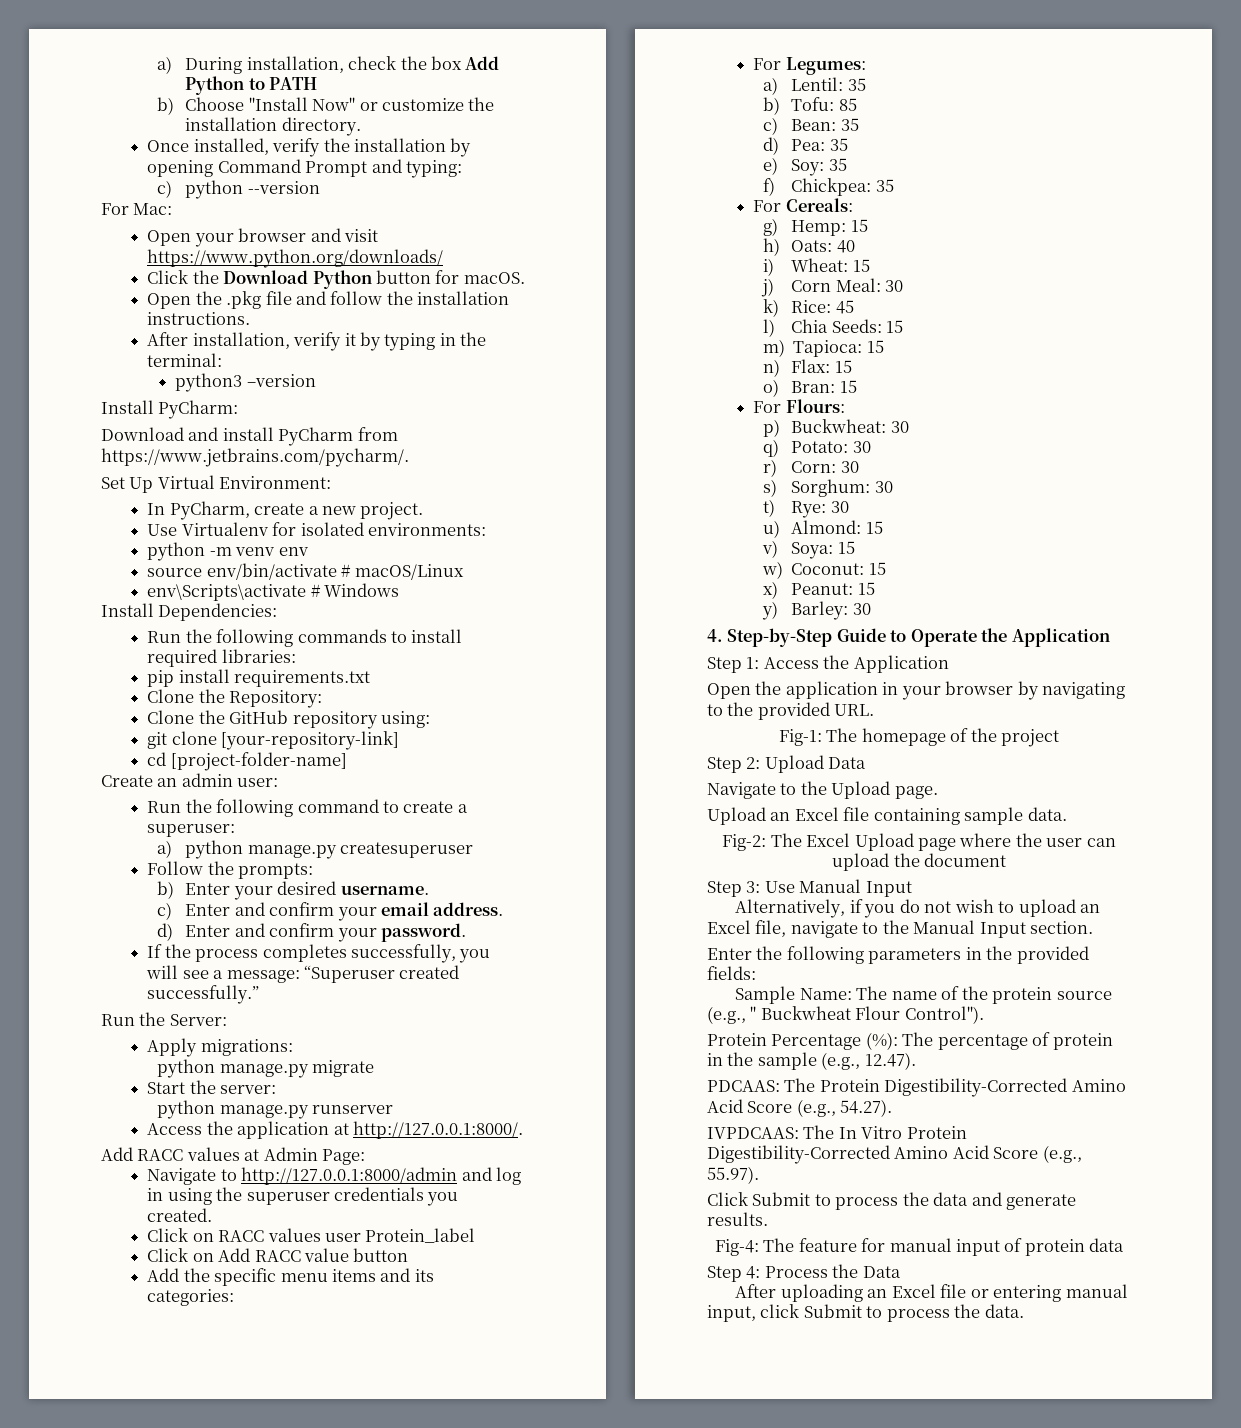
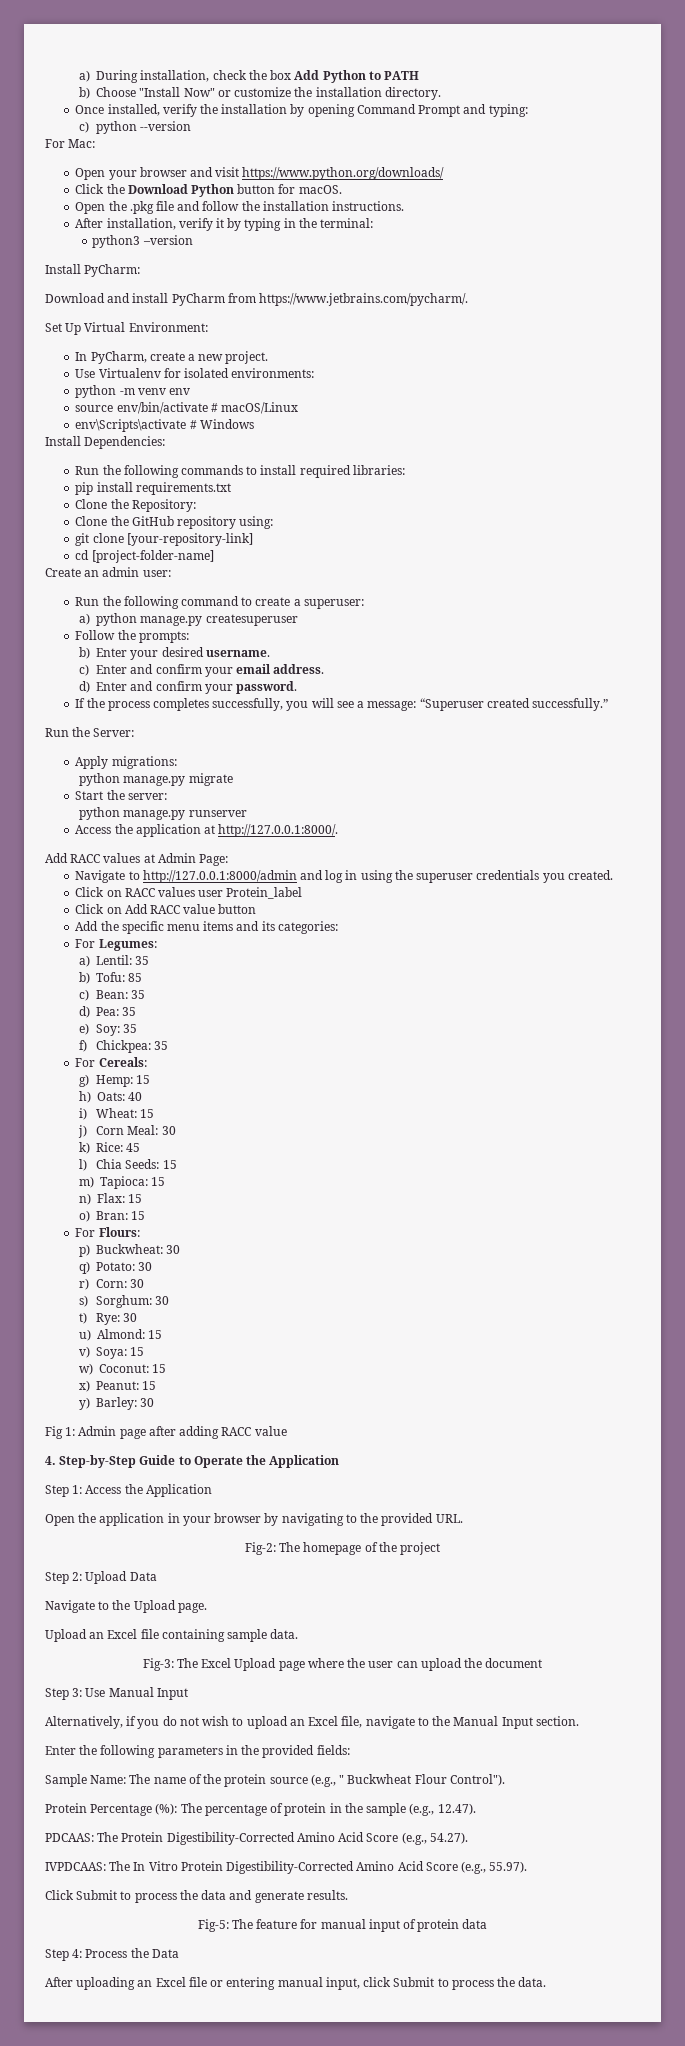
(871, 609) none -> [45,1426,287,1439] // Fig 1: Admin page after adding RACC value
[778,729,822,746] Fig-1: -> [244,1542,276,1555] Fig-2:
[722,834,767,851] Fig-2: -> [142,1658,174,1671] Fig-3:
[714,1239,759,1256] Fig-4: -> [197,1919,229,1932] Fig-5:

